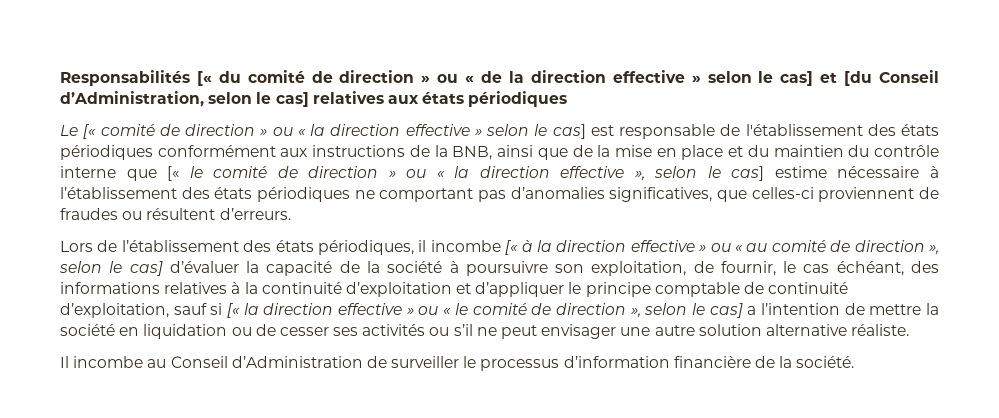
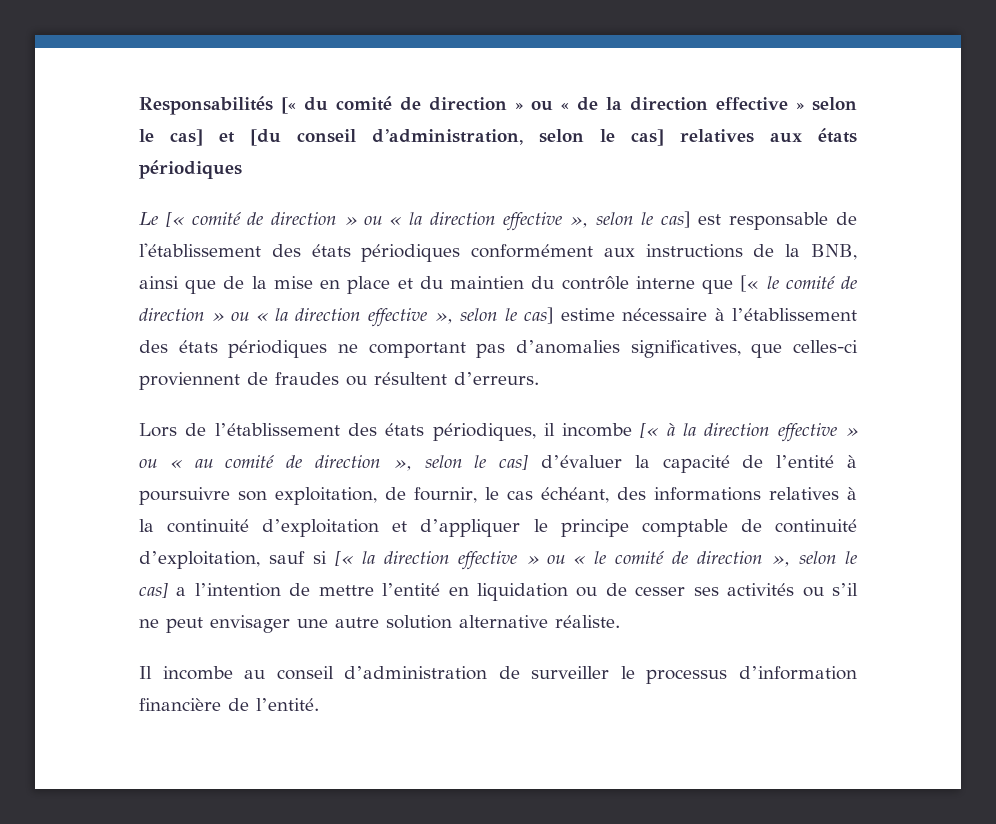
[879,70,940,83] [60,91,204,107] Conseil d’Administration, -> [297,129,523,145] conseil d’administration,
[473,129,482,136] » -> [569,217,589,228] »,
[366,261,443,273] la société -> [776,455,835,468] l’entité
[925,303,939,315] [60,324,115,336] la société -> [382,583,441,596] l’entité
[170,356,363,368] Conseil d’Administration -> [276,666,488,680] conseil d’administration
[779,356,855,368] la société. -> [256,698,319,711] l’entité.

